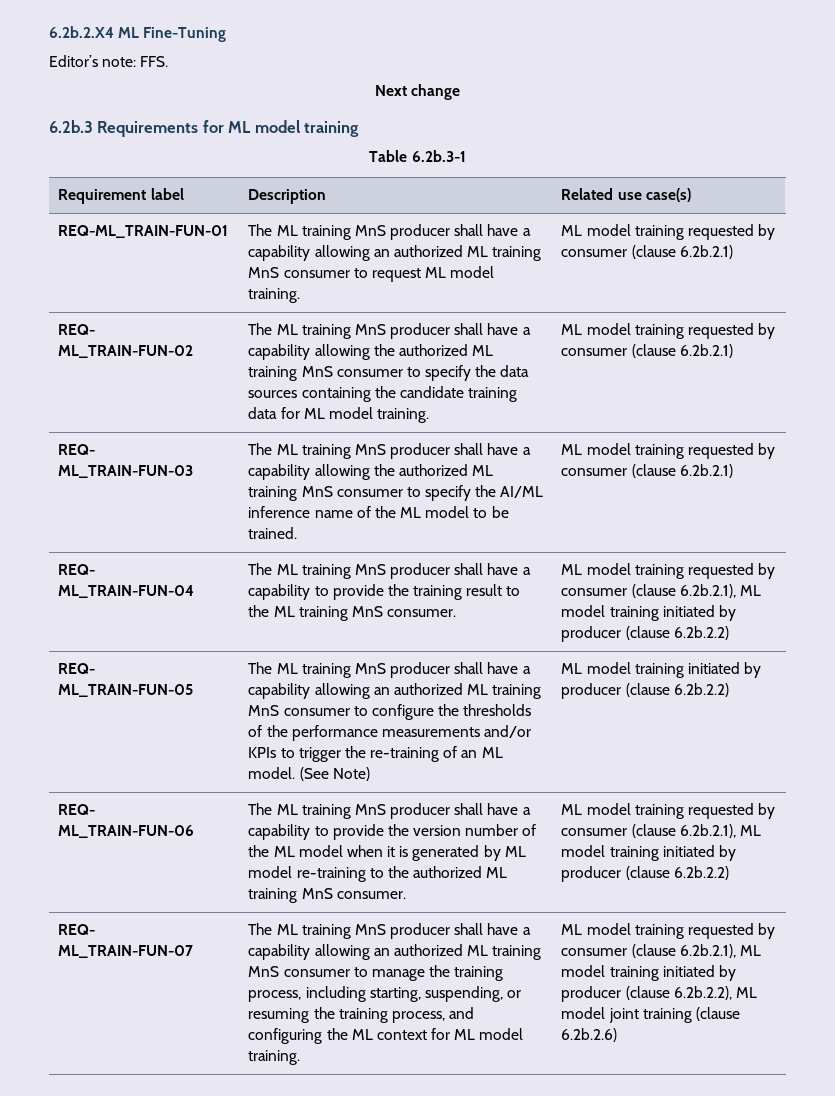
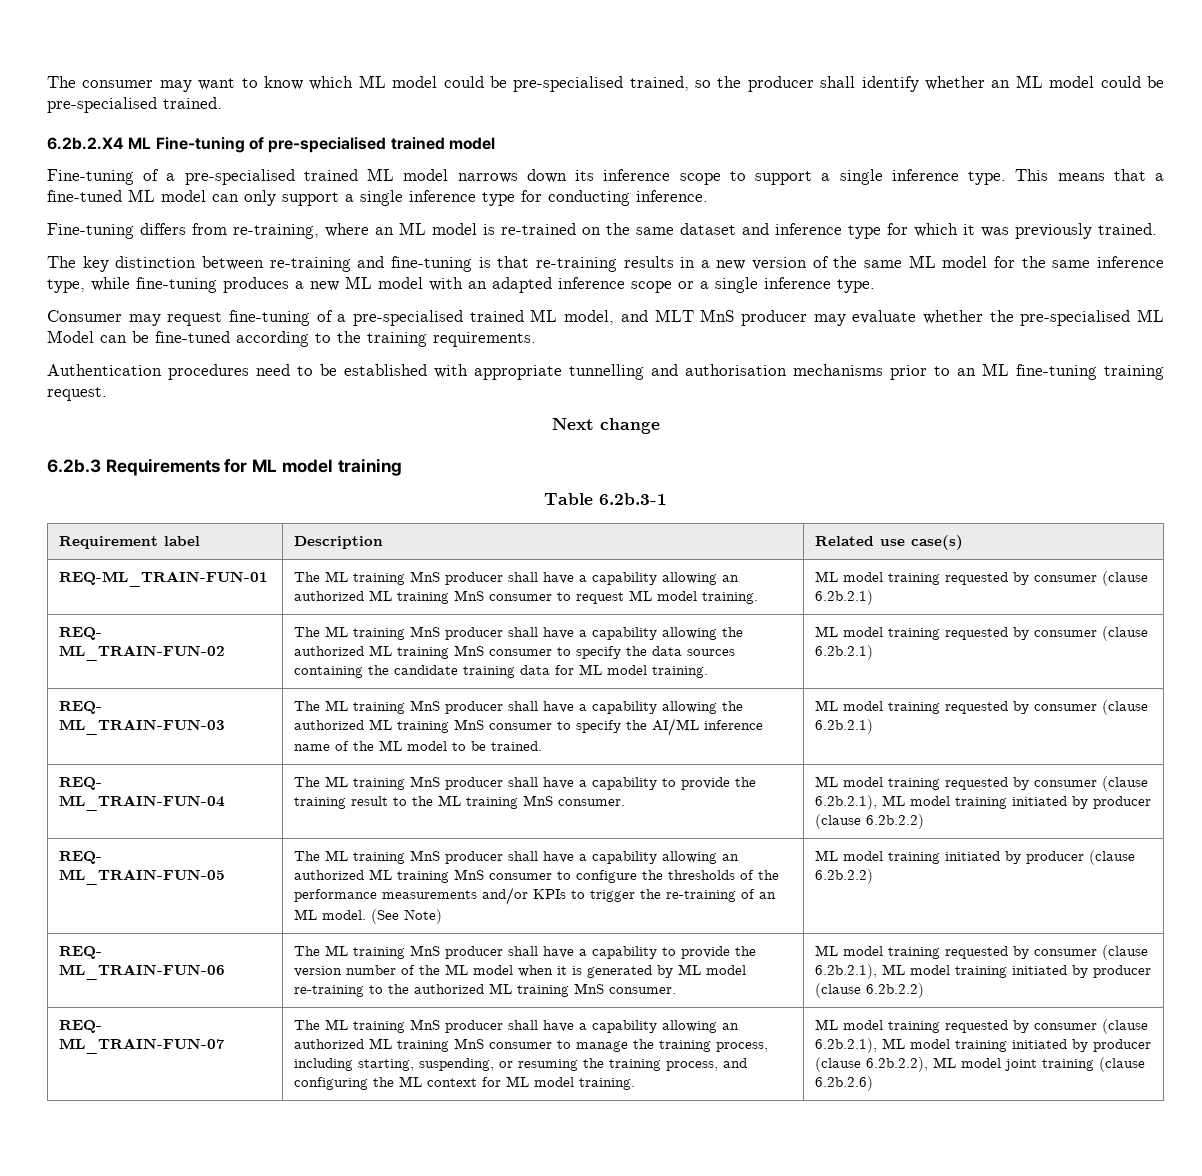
[49,26,227,42] [49,55,169,67] 6.2b.2.X4 ML Fine-Tuning // Editor’s note: FFS. -> [47,75,1164,92] [47,97,222,113] [47,137,495,153] [47,168,1164,185] [47,189,708,206] [47,222,1157,239] [47,255,1165,272] [47,276,875,293] [47,309,1165,326] [47,330,536,347] [47,363,1164,380] [47,387,107,401] The consumer may want to know which ML model could be pre-specialised trained, so the producer shall identify whether an ML model could be pre-specialised trained. // 6.2b.2.X4 ML Fine-tuning of pre-specialised trained model // Fine-tuning of a pre-specialised trained ML model narrows down its inference scope to support a single inference type. This means that a fine-tuned ML model can only support a single inference type for conducting inference. // Fine-tuning differs from re-training, where an ML model is re-trained on the same dataset and inference type for which it was previously trained. // The key distinction between re-training and fine-tuning is that re-training results in a new version of the same ML model for the same inference type, while fine-tuning produces a new ML model with an adapted inference scope or a single inference type. // Consumer may request fine-tuning of a pre-specialised trained ML model, and MLT MnS producer may evaluate whether the pre-specialised ML Model can be fine-tuned according to the training requirements. // Authentication procedures need to be established with appropriate tunnelling and authorisation mechanisms prior to an ML fine-tuning training request.

